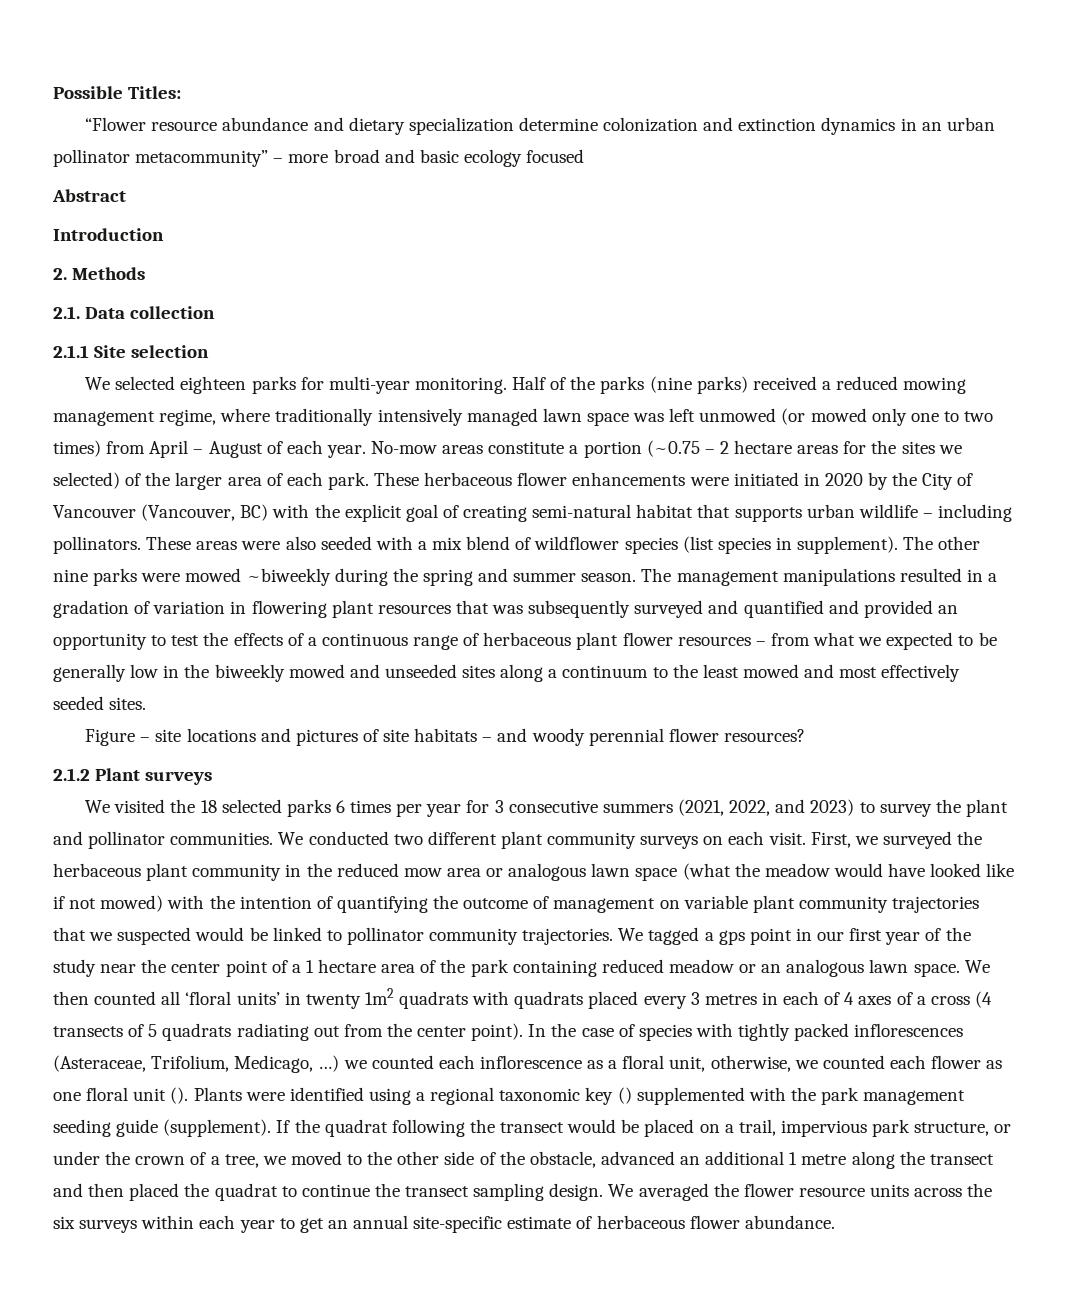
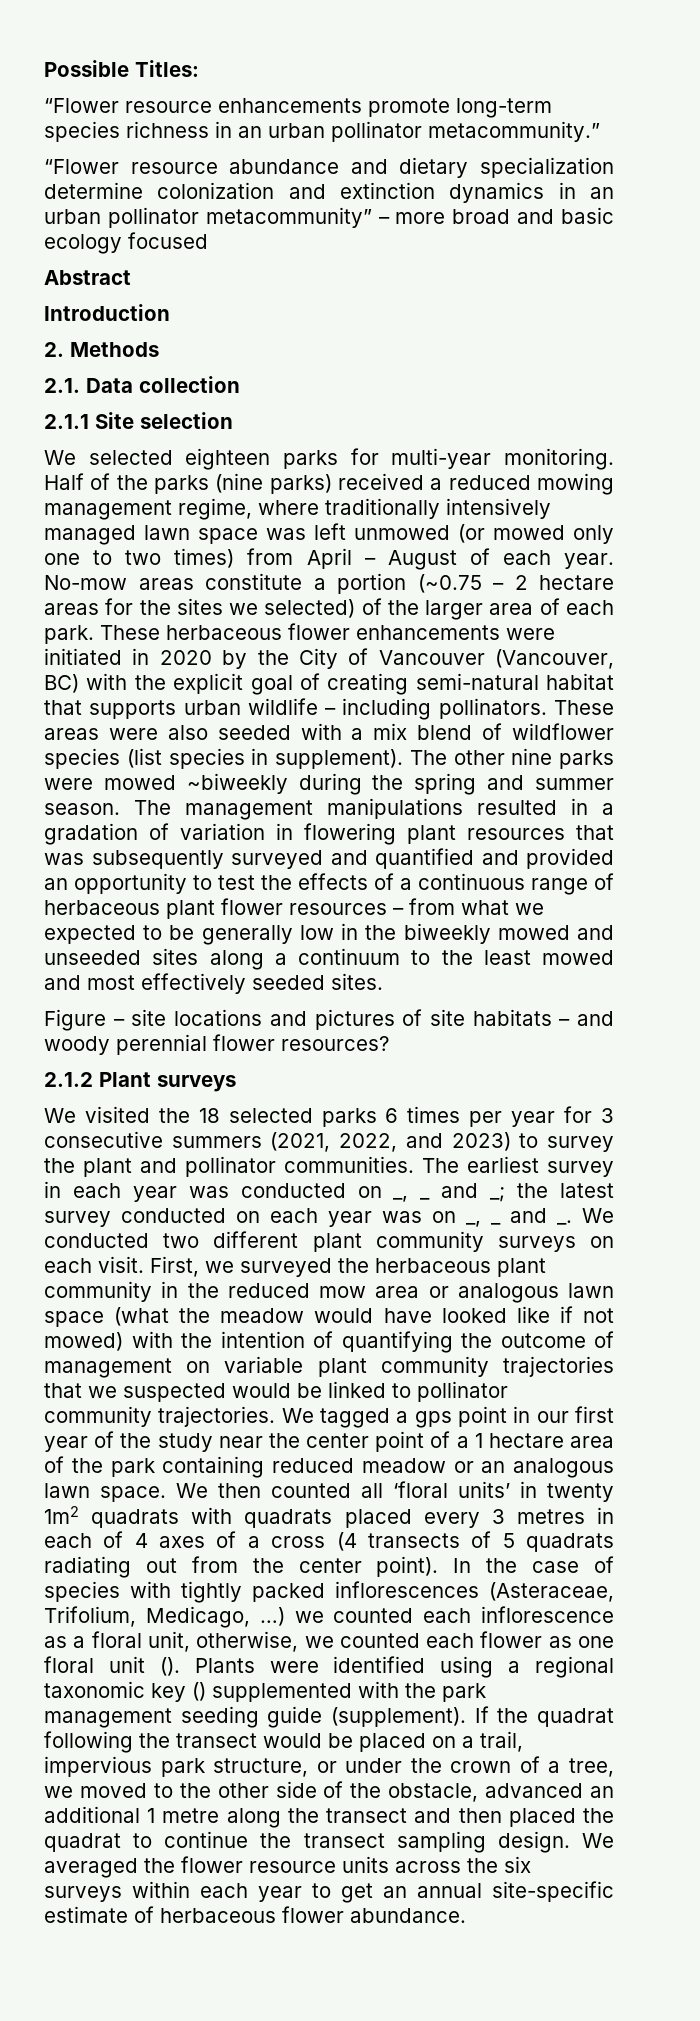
(182, 92) none -> [44,98,552,118] [44,121,600,142] // “Flower resource enhancements promote long-term species richness in an urban pollinator metacommunity.”
(274, 838) none -> [422,1156,614,1177] [44,1181,431,1202] [441,1183,615,1202] [44,1208,501,1227] [510,1208,572,1225] The earliest survey in each year was conducted on _, _ and _; the latest survey conducted on each year was on _, _ and _.

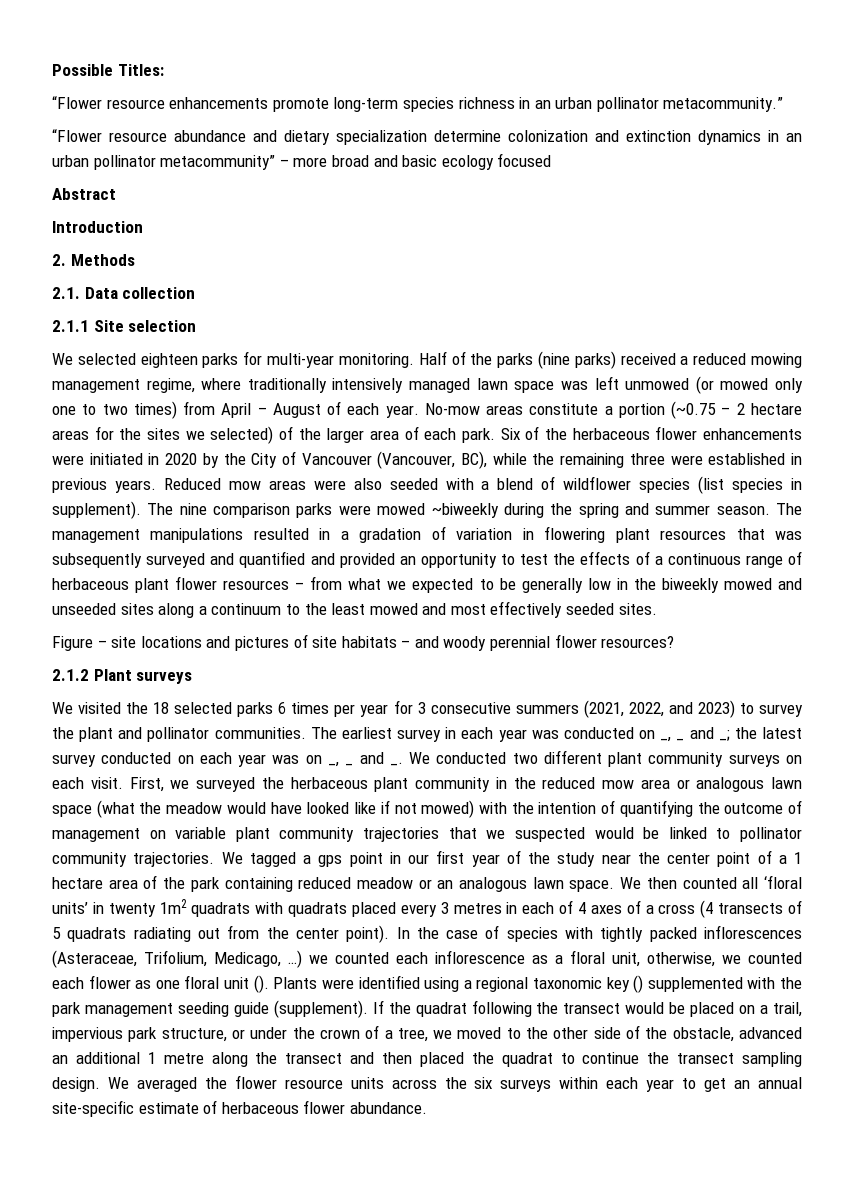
[100,625,160,640] These -> [500,426,568,440] Six of the
[44,673,614,695] [44,698,614,720] BC) with the explicit goal of creating semi-natural habitat that supports urban wildlife – including pollinators. These -> [461,451,803,469] [52,478,261,493] BC), while the remaining three were established in previous years. Reduced mow
[373,723,408,740] mix -> (490, 485) none
[453,748,553,765] other nine -> [179,503,291,518] nine comparison

